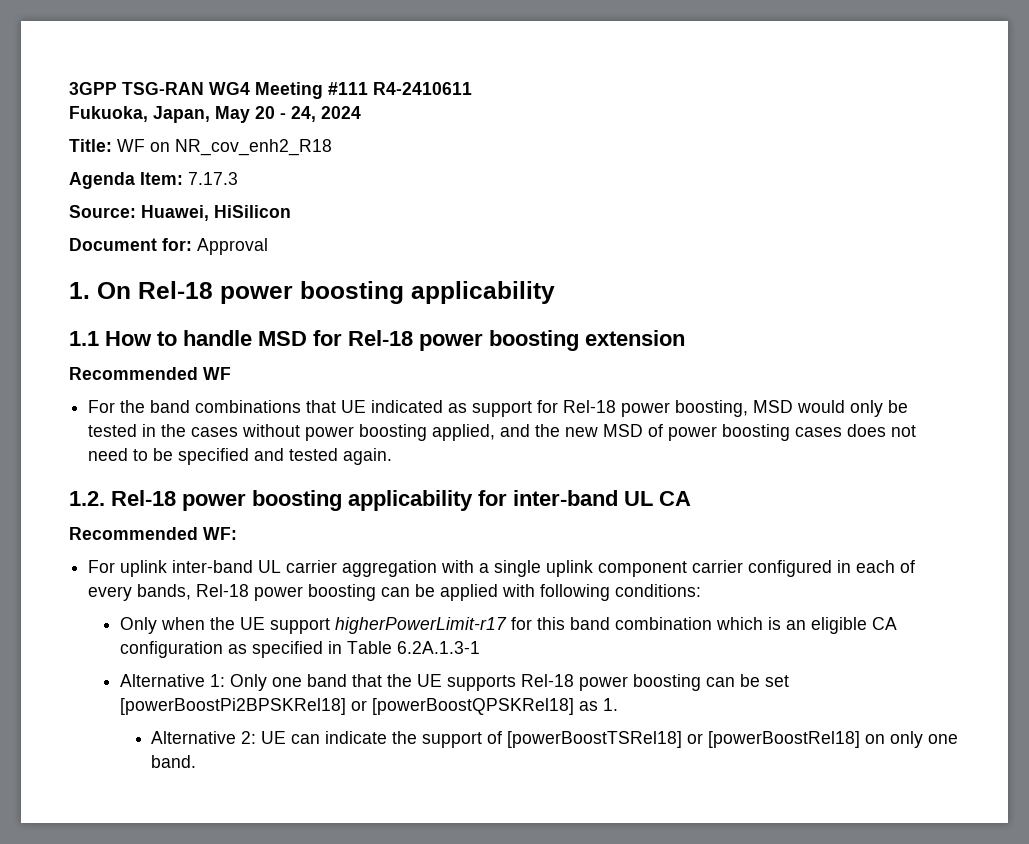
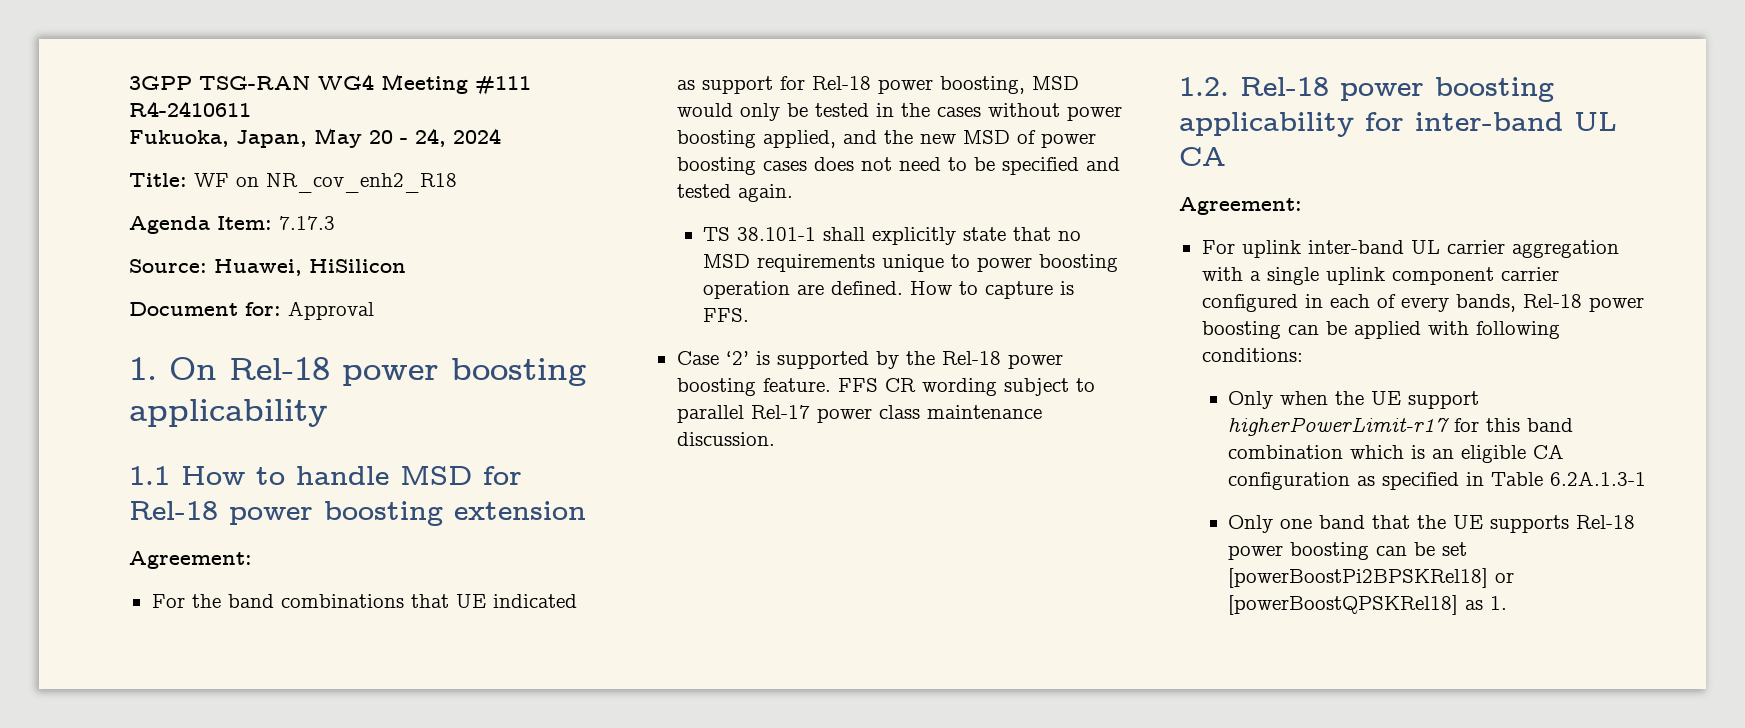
[69,367,231,380] Recommended WF -> [129,551,252,569] Agreement:
(393, 456) none -> [703,227,1082,245] [703,254,1119,272] [703,281,1075,299] [703,308,750,322] [676,351,1063,369] [676,378,1095,396] [676,405,1042,423] [676,432,775,446] // TS 38.101-1 shall explicitly state that no MSD requirements unique to power boosting operation are defined. How to capture is FFS. // Case ‘2’ is supported by the Rel-18 power boosting feature. FFS CR wording subject to parallel Rel-17 power class maintenance discussion.
[69,527,237,540] Recommended WF: -> [1179,197,1302,215] Agreement:
[119,674,225,687] Alternative 1: -> (1647, 478) none
[151,731,959,748] [151,755,197,768] // Alternative 2: UE can indicate the support of [powerBoostTSRel18] or [powerBoostRel18] on only one band. -> (1508, 603) none

